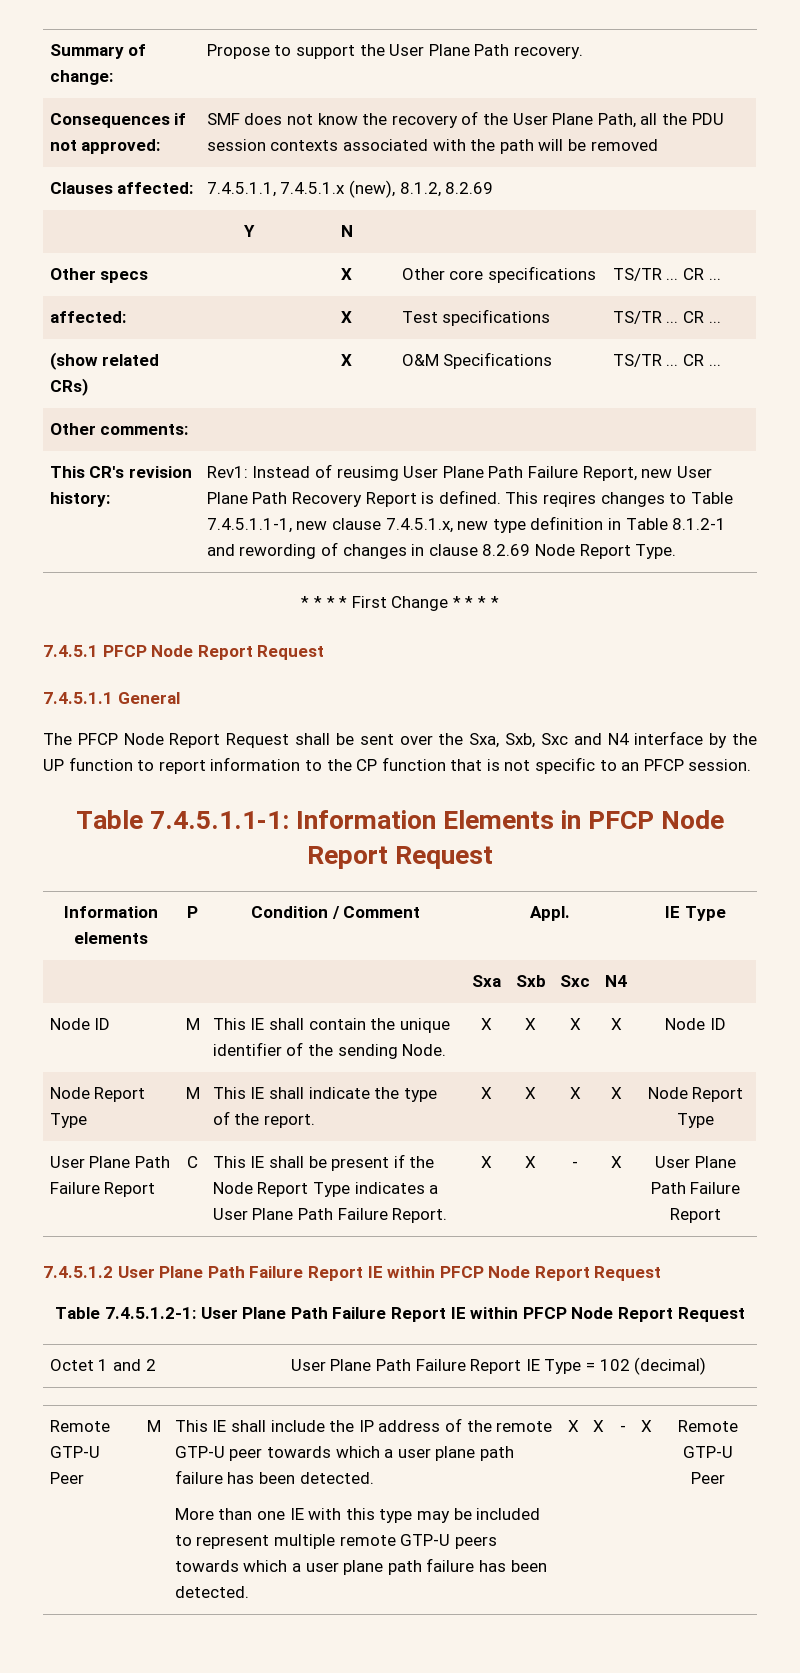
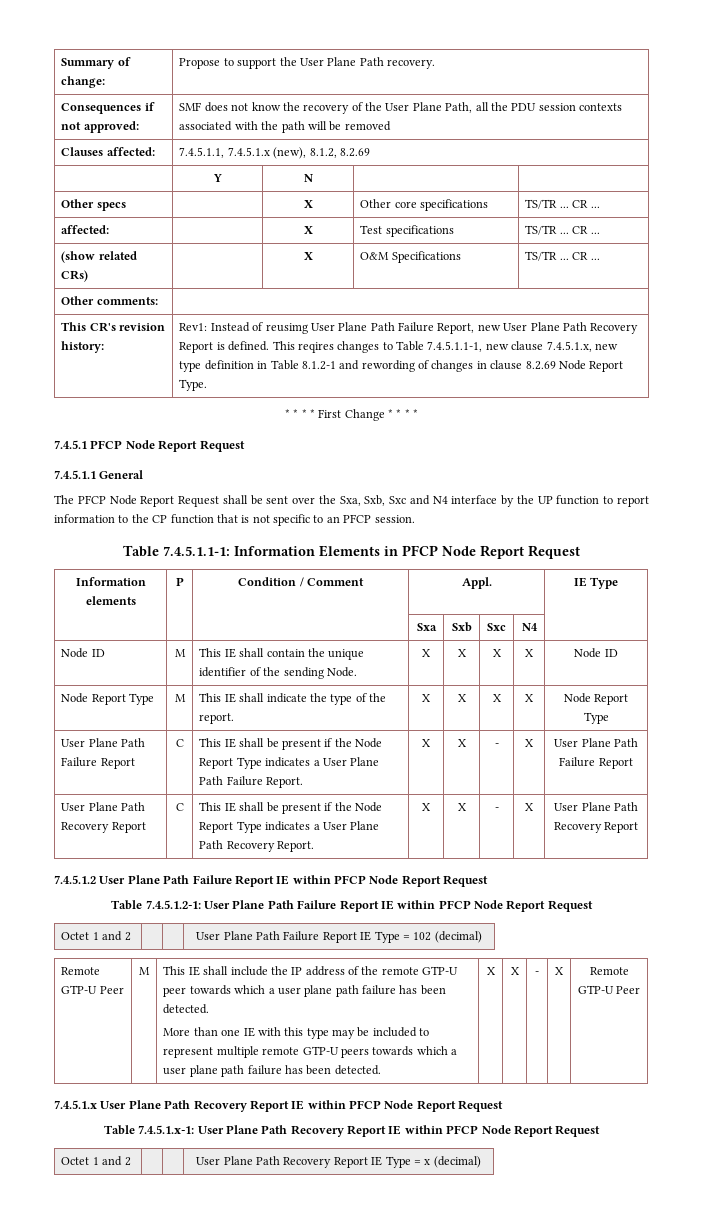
(721, 1215) none -> [61,802,146,811] [61,822,146,833] [175,803,184,811] [199,802,383,814] [199,821,380,833] [199,840,315,852] [422,803,431,811] [457,803,467,811] [494,807,499,811] [525,803,534,811] [554,802,638,811] [553,822,639,833] // User Plane Path Recovery Report | C | This IE shall be present if the Node Report Type indicates a User Plane Path Recovery Report. | X | X | - | X | User Plane Path Recovery Report
(725, 1478) none -> [54,1100,504,1112] [103,1125,601,1137] [61,1156,131,1166] [196,1156,481,1168] // 7.4.5.1.x User Plane Path Recovery Report IE within PFCP Node Report Request // Table 7.4.5.1.x-1: User Plane Path Recovery Report IE within PFCP Node Report Request // Octet 1 and 2 | | | User Plane Path Recovery Report IE Type = x (decimal)

